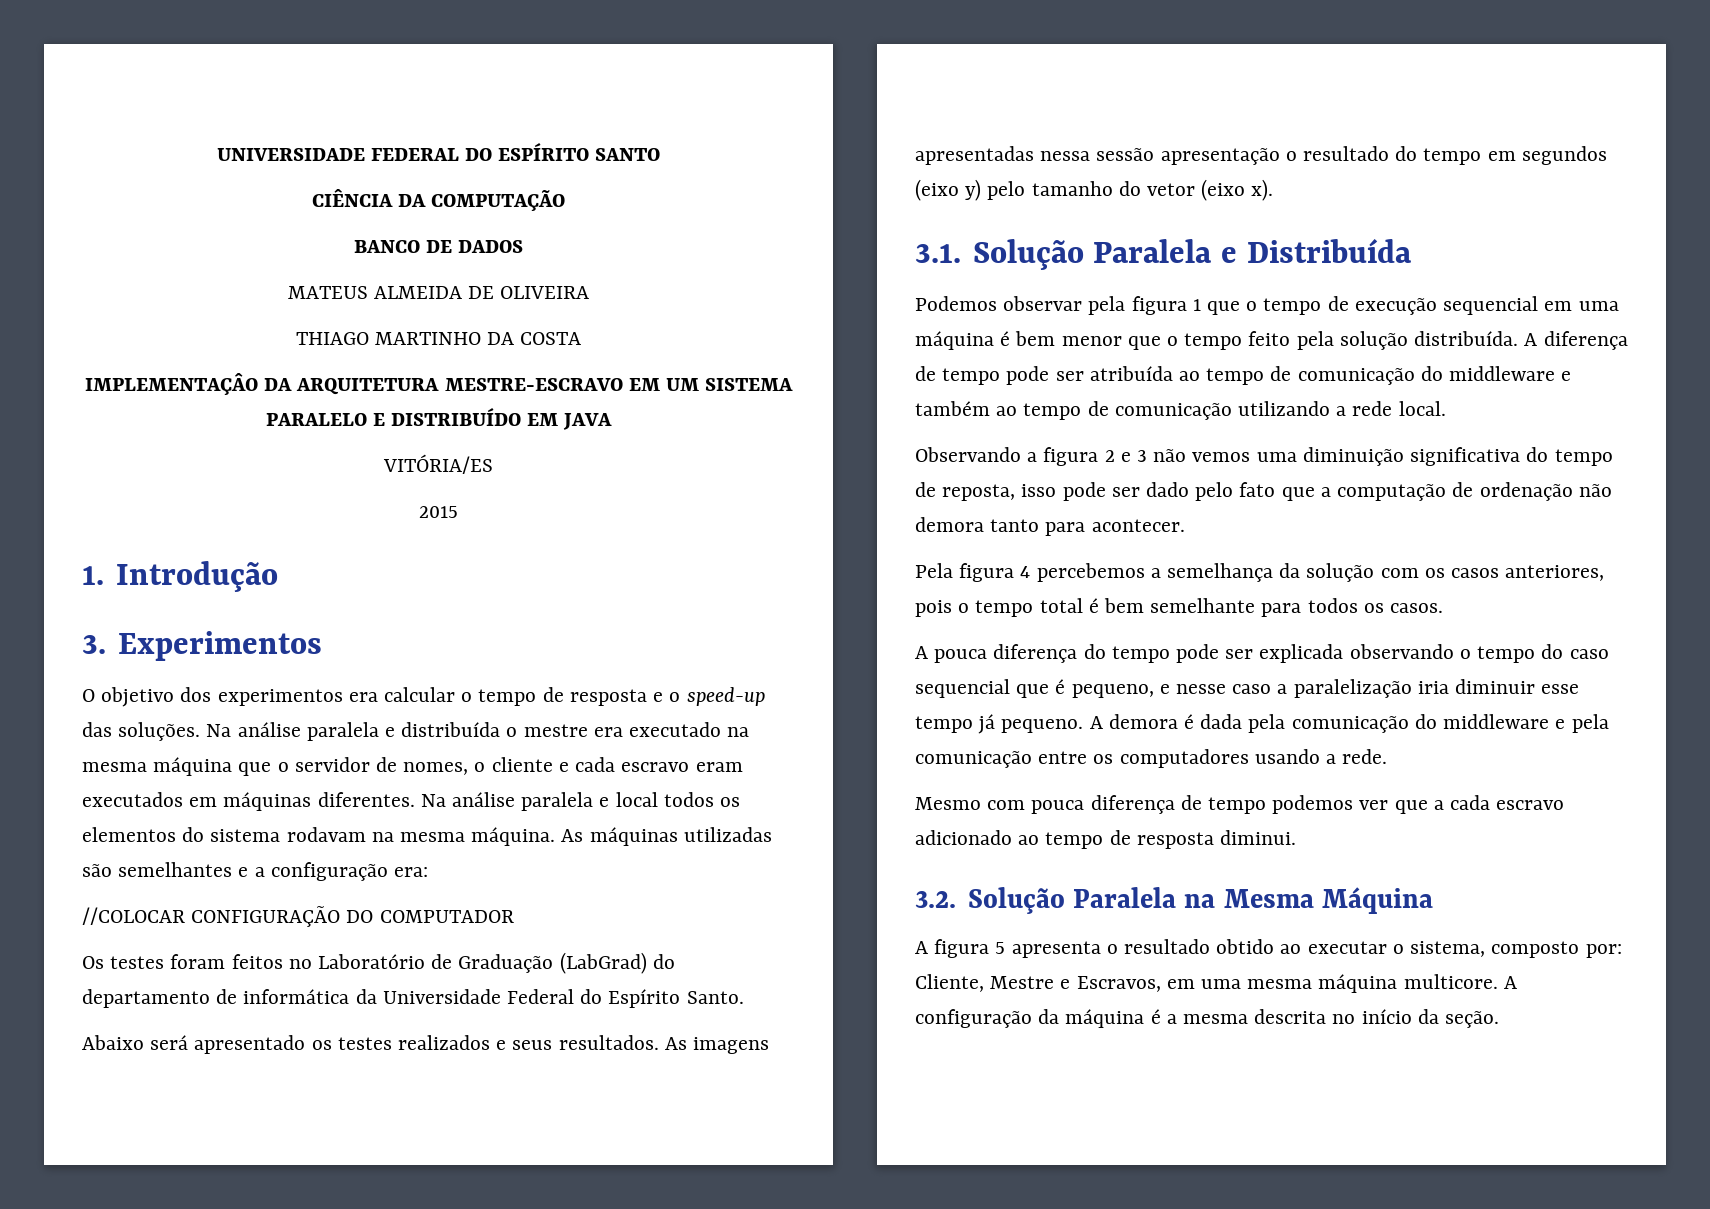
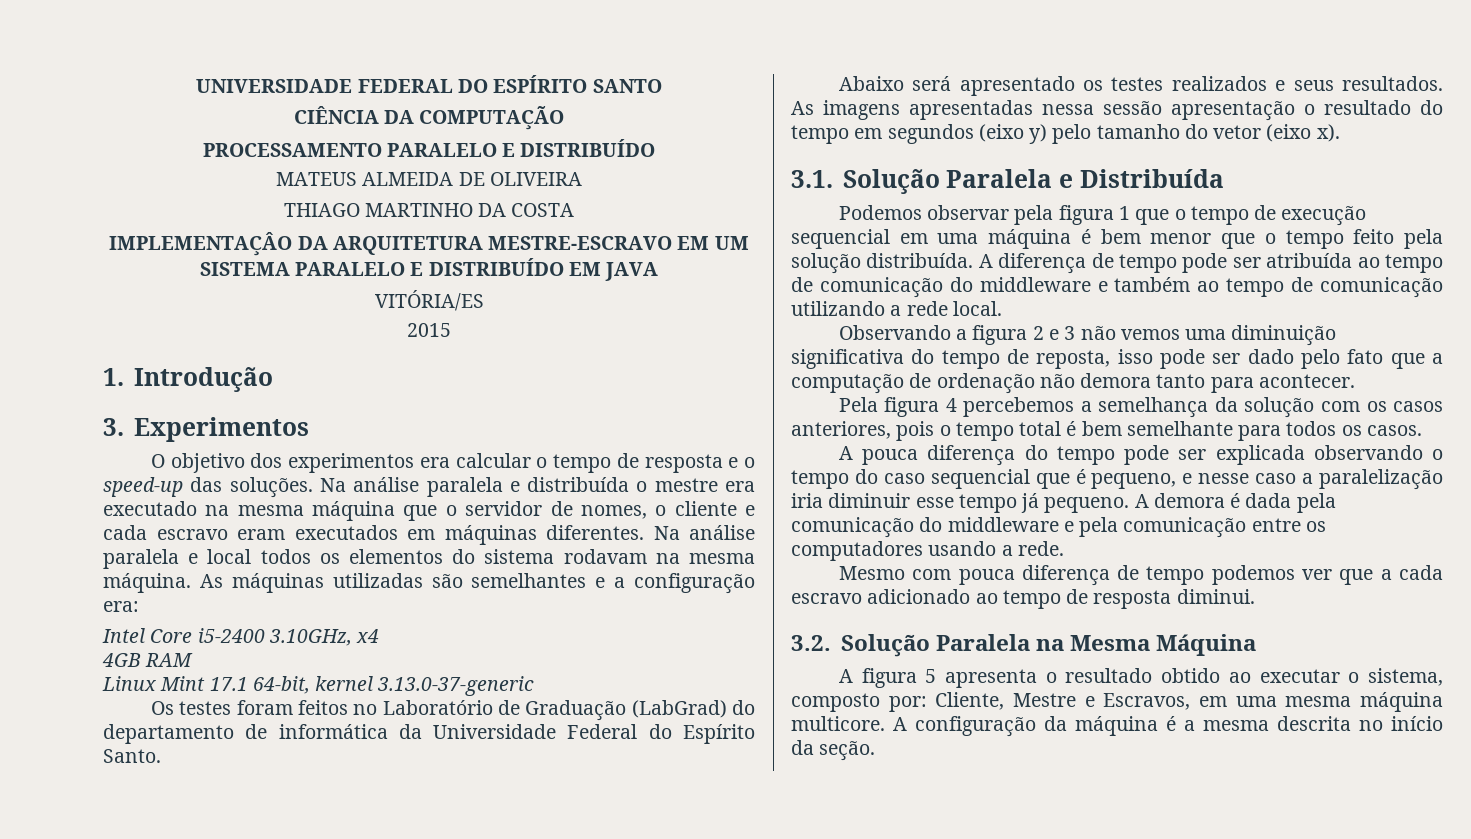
[353,240,524,253] BANCO DE DADOS -> [202,139,656,157] PROCESSAMENTO PARALELO E DISTRIBUÍDO
[82,906,514,927] //COLOCAR CONFIGURAÇÃO DO COMPUTADOR -> [102,628,380,646] [102,653,194,667] [102,676,535,696] Intel Core i5-2400 3.10GHz, x4 // 4GB RAM // Linux Mint 17.1 64-bit, kernel 3.13.0-37-generic

